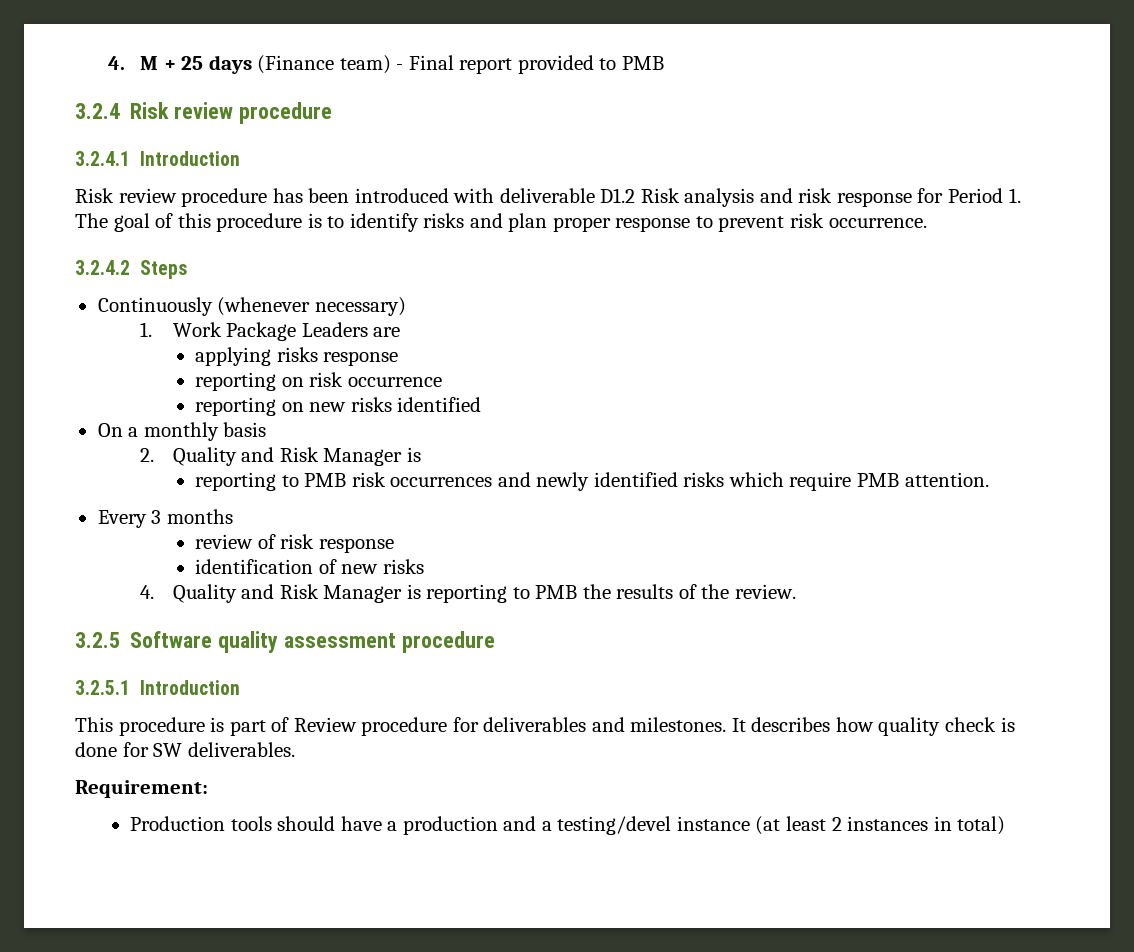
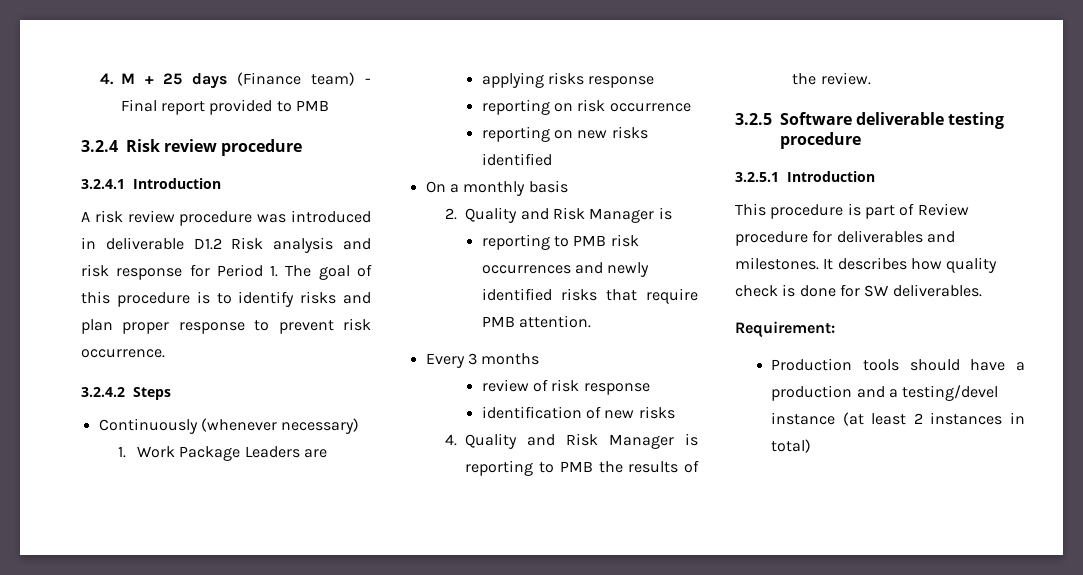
[75,188,495,207] Risk review procedure has been introduced with -> [81,210,372,226] [81,237,96,249] A risk review procedure was introduced in
[728,472,784,487] which -> [605,289,637,301] that
[218,631,397,653] quality assessment -> [856,112,1005,129] deliverable testing

